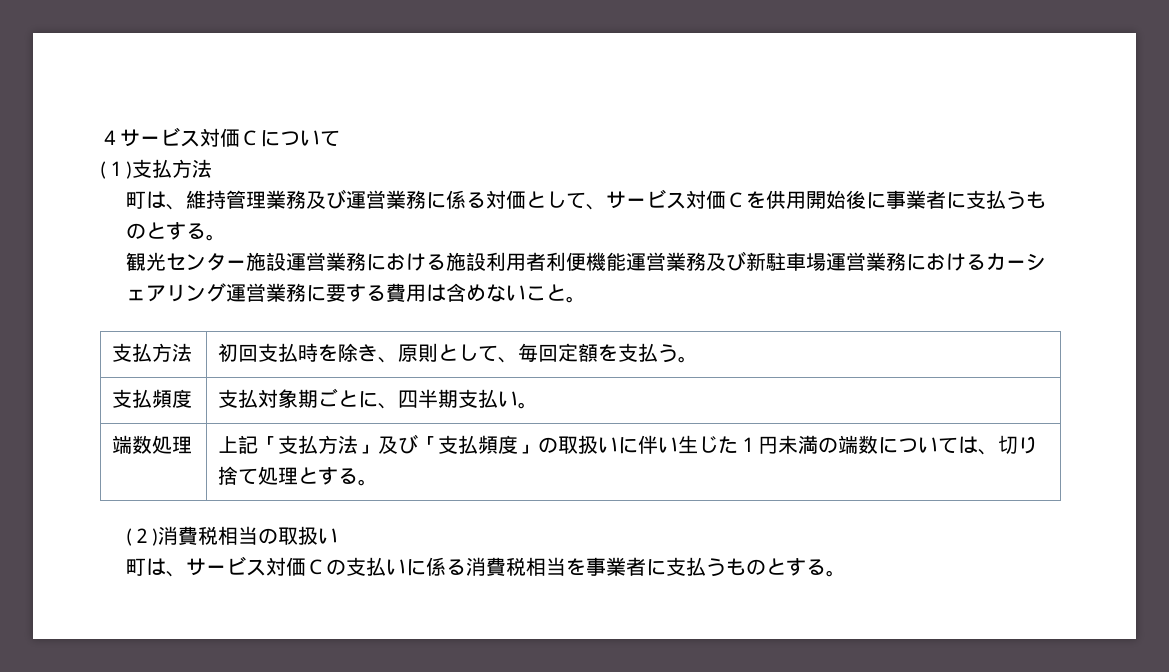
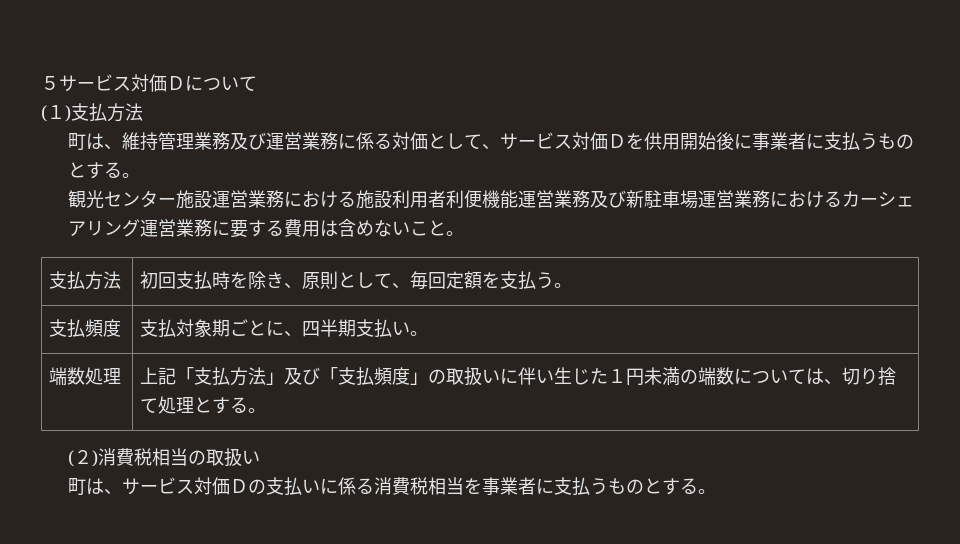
[100,127,260,147] ４サービス対価Ｃ -> [41,74,185,92] ５サービス対価Ｄ
[725,192,746,208] Ｃ -> [608,134,627,148] Ｄ
[305,559,326,575] Ｃ -> [230,479,249,493] Ｄ

